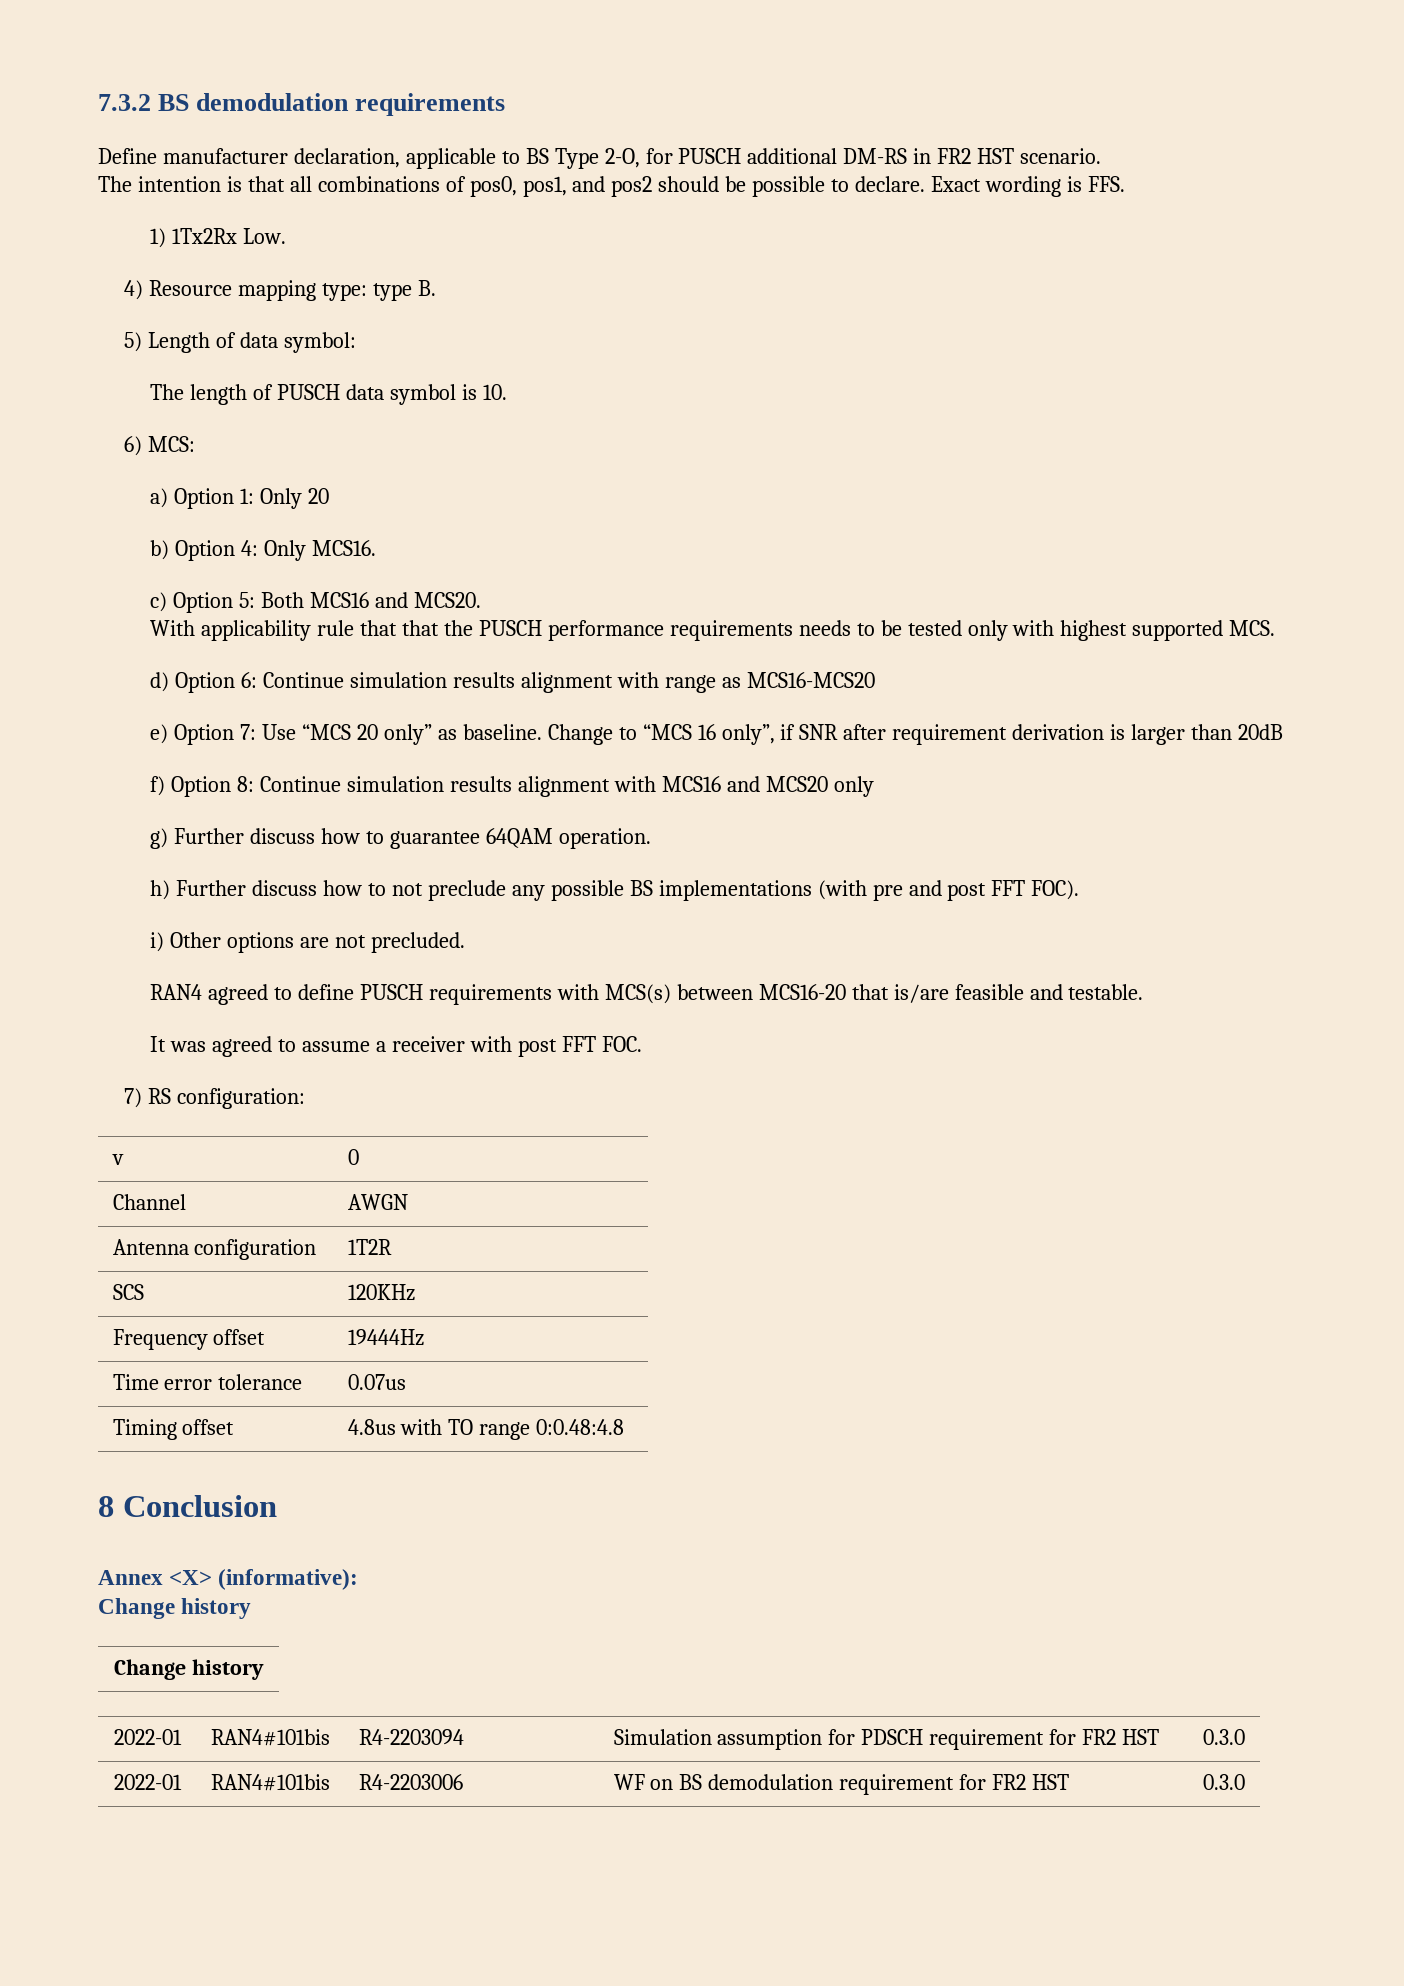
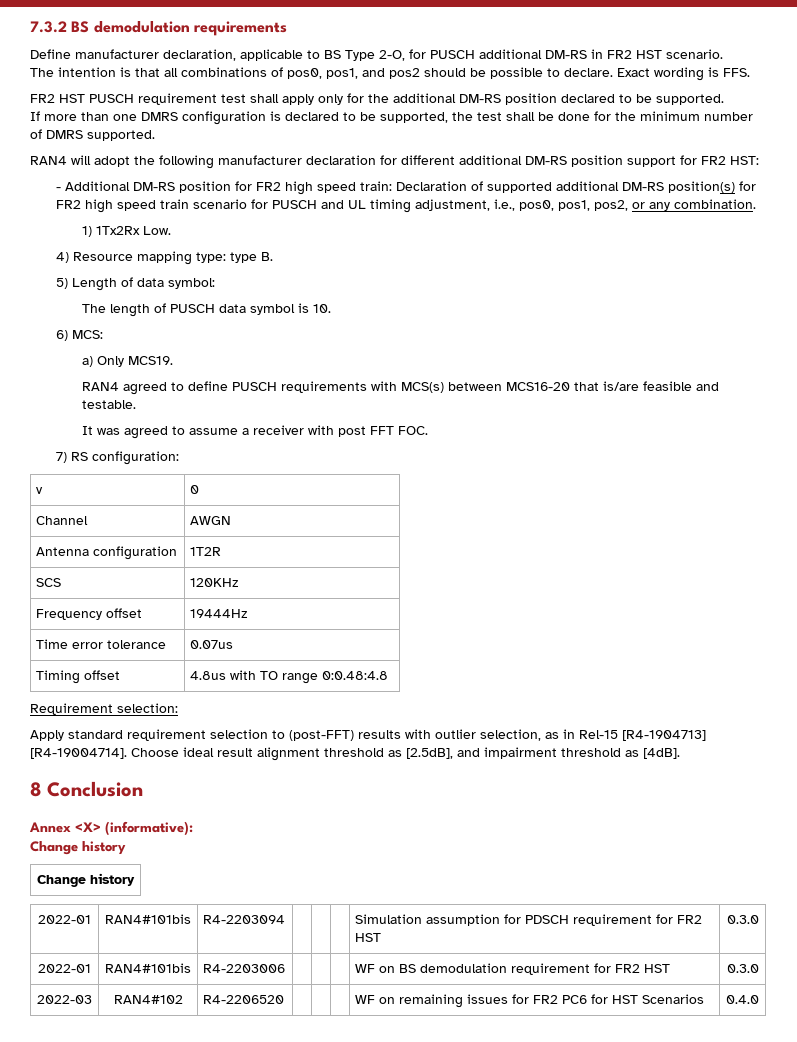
(1125, 184) none -> [30,93,724,105] [30,111,753,125] [30,129,155,141] [30,155,759,169] [56,181,757,195] [56,199,757,213] // FR2 HST PUSCH requirement test shall apply only for the additional DM-RS position declared to be supported. // If more than one DMRS configuration is declared to be supported, the test shall be done for the minimum number of DMRS supported. // RAN4 will adopt the following manufacturer declaration for different additional DM-RS position support for FR2 HST: // - Additional DM-RS position for FR2 high speed train: Declaration of supported additional DM-RS position(s) for FR2 high speed train scenario for PUSCH and UL timing adjustment, i.e., pos0, pos1, pos2, or any combination.
[174,488,330,509] [150,540,377,561] [150,592,481,613] [150,620,1276,641] [150,672,875,693] [150,724,1283,745] [150,776,874,797] [150,828,651,849] [150,880,1080,901] [150,932,465,953] Option 1: Only 20 // b) Option 4: Only MCS16. // c) Option 5: Both MCS16 and MCS20. // With applicability rule that that the PUSCH performance requirements needs to be tested only with highest supported MCS. // d) Option 6: Continue simulation results alignment with range as MCS16-MCS20 // e) Option 7: Use “MCS 20 only” as baseline. Change to “MCS 16 only”, if SNR after requirement derivation is larger than 20dB // f) Option 8: Continue simulation results alignment with MCS16 and MCS20 only // g) Further discuss how to guarantee 64QAM operation. // h) Further discuss how to not preclude any possible BS implementations (with pre and post FFT FOC). // i) Other options are not precluded. -> [97,356,174,367] Only MCS19.
(625, 1427) none -> [30,703,178,715] [30,729,706,741] [30,747,680,761] // Requirement selection: // Apply standard requirement selection to (post-FFT) results with outlier selection, as in Rel-15 [R4-1904713] [R4-19004714]. Choose ideal result alignment threshold as [2.5dB], and impairment threshold as [4dB].
(1245, 1782) none -> [37,995,92,1004] [113,995,183,1004] [203,995,285,1004] [355,994,705,1008] [726,995,759,1004] // 2022-03 | RAN4#102 | R4-2206520 | | | | WF on remaining issues for FR2 PC6 for HST Scenarios | 0.4.0

